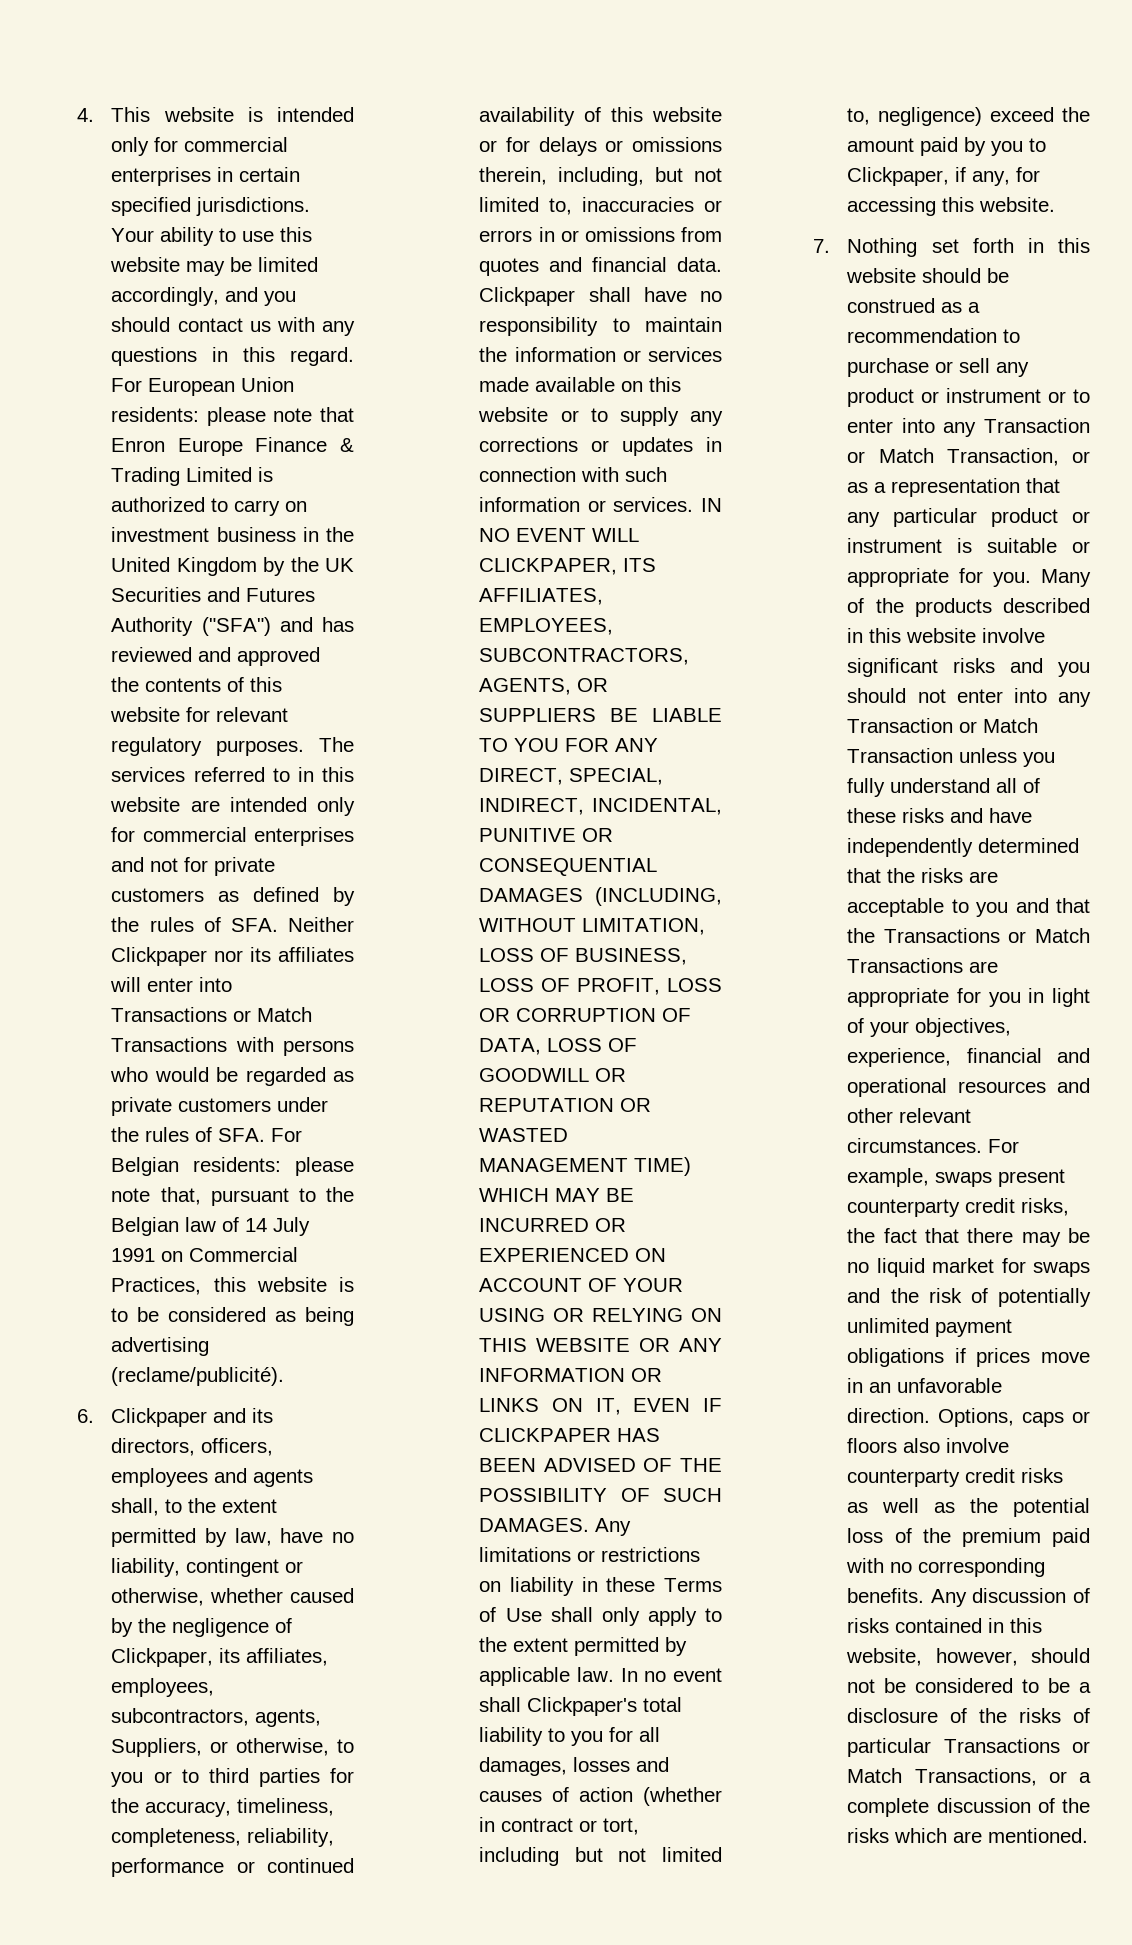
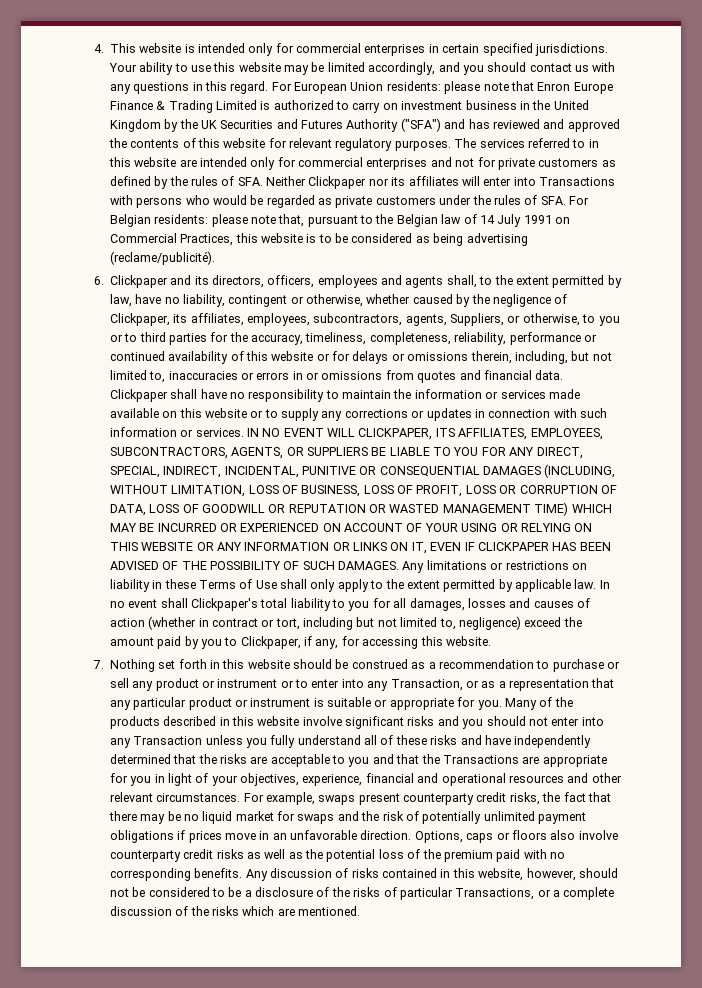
[233,1007,313,1022] [111,1037,228,1052] or Match Transactions -> (616, 181) none
[984,418,1090,433] [847,448,934,463] Transaction or Match -> (389, 686) none
[959,718,1039,733] [847,748,954,763] or Match Transaction -> (203, 740) none
[1008,928,1090,943] [847,958,964,973] or Match Transactions -> (519, 759) none
[943,1738,1090,1753] [847,1768,903,1783] Transactions or Match -> (453, 893) none

